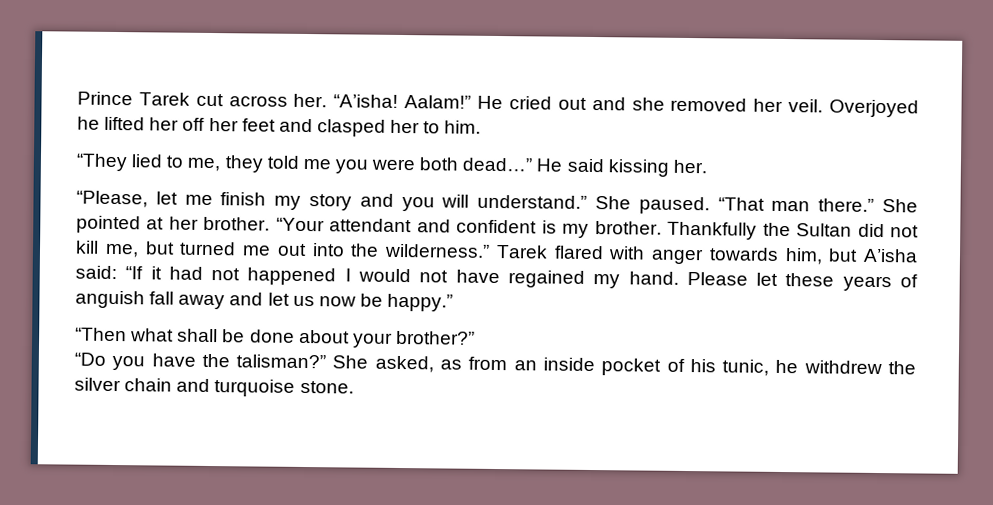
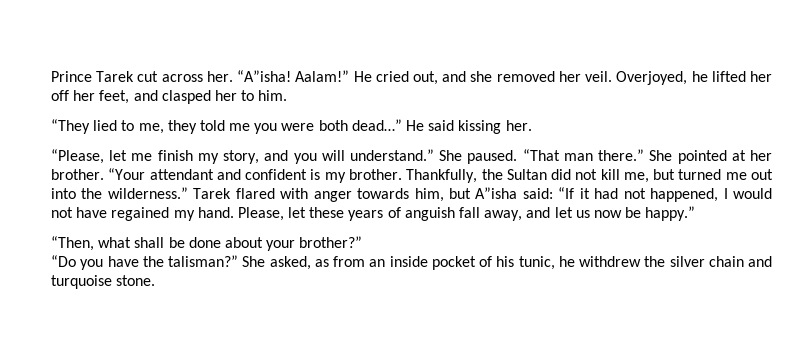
[333,94,399,108] “A’isha! -> [237,70,292,82] “A”isha!
[557,97,587,110] out -> [413,71,439,85] out,
[829,99,920,118] Overjoyed -> [616,71,688,85] Overjoyed,
[241,118,276,132] feet -> [99,90,130,104] feet,
[309,194,352,211] story -> [223,150,260,164] story,
[667,221,758,240] Thankfully -> [406,169,478,183] Thankfully,
[863,248,918,263] A’isha -> [475,187,518,199] A”isha
[247,267,337,286] happened -> [650,188,719,202] happened,
[686,271,748,286] Please -> [237,207,284,221] Please,
[178,294,226,310] away -> [484,210,523,221] away,
[75,327,127,342] “Then -> [51,236,94,251] “Then,

